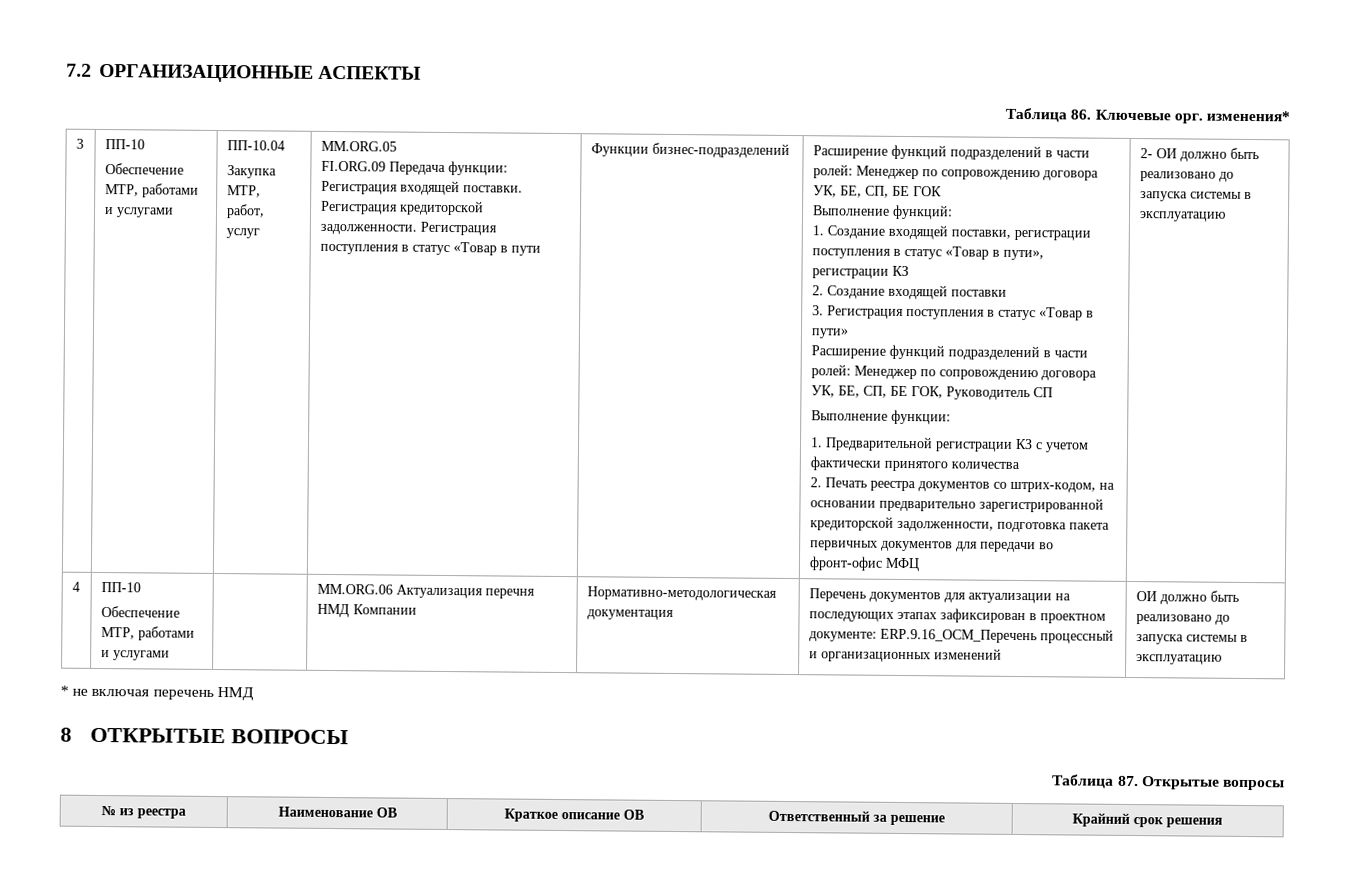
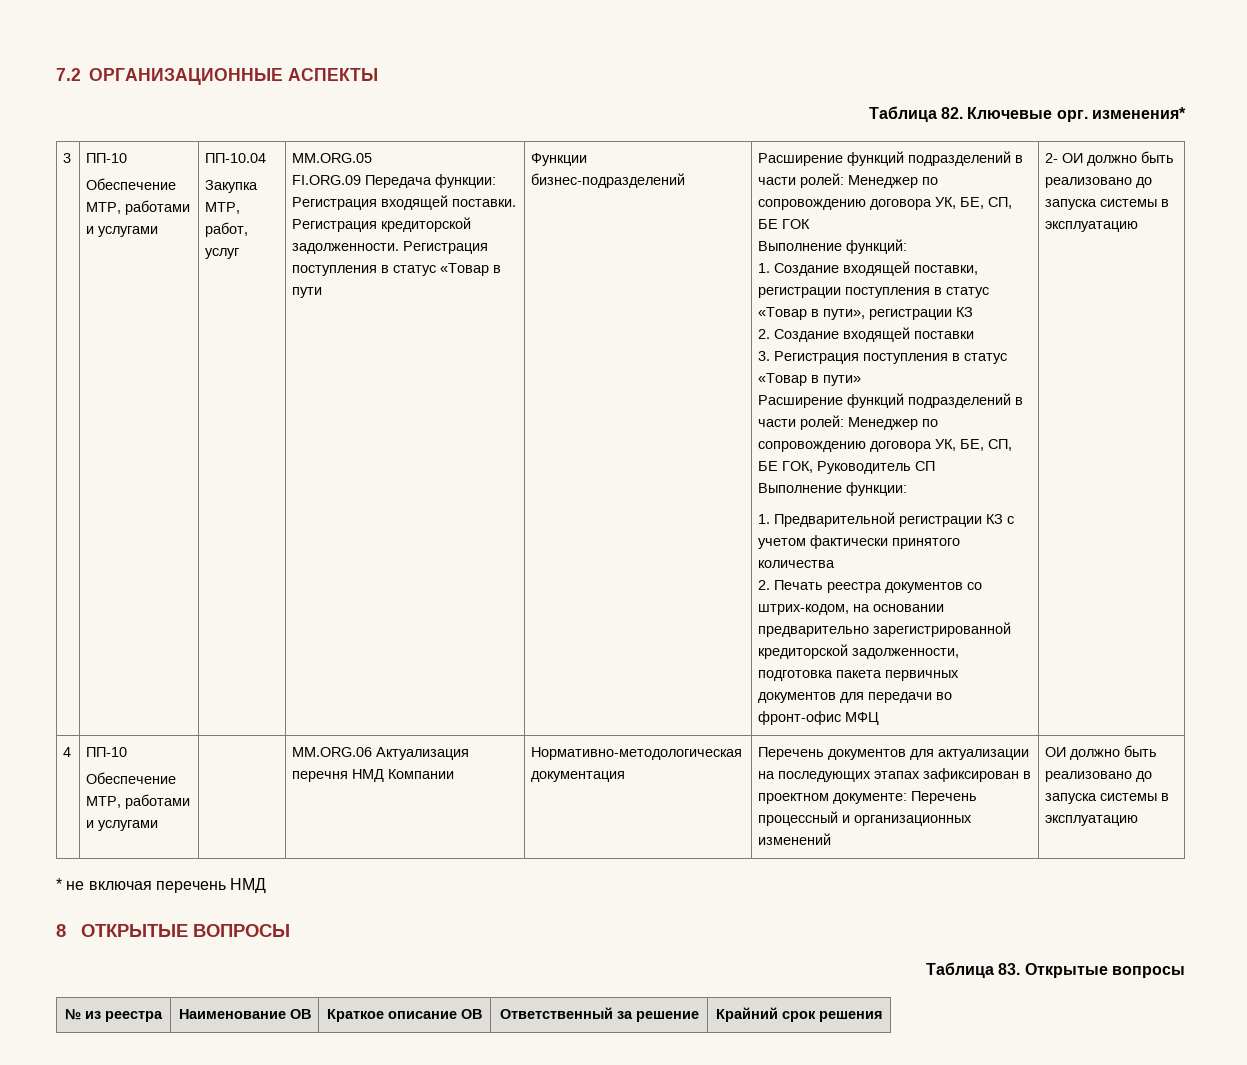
[1070,109,1092,120] 86. -> [941,107,964,119] 82.
[879,628,1037,644] ERP.9.16_ОСМ_Перечень -> [911,791,978,804] Перечень
[1117,775,1139,787] 87. -> [998,963,1021,975] 83.

